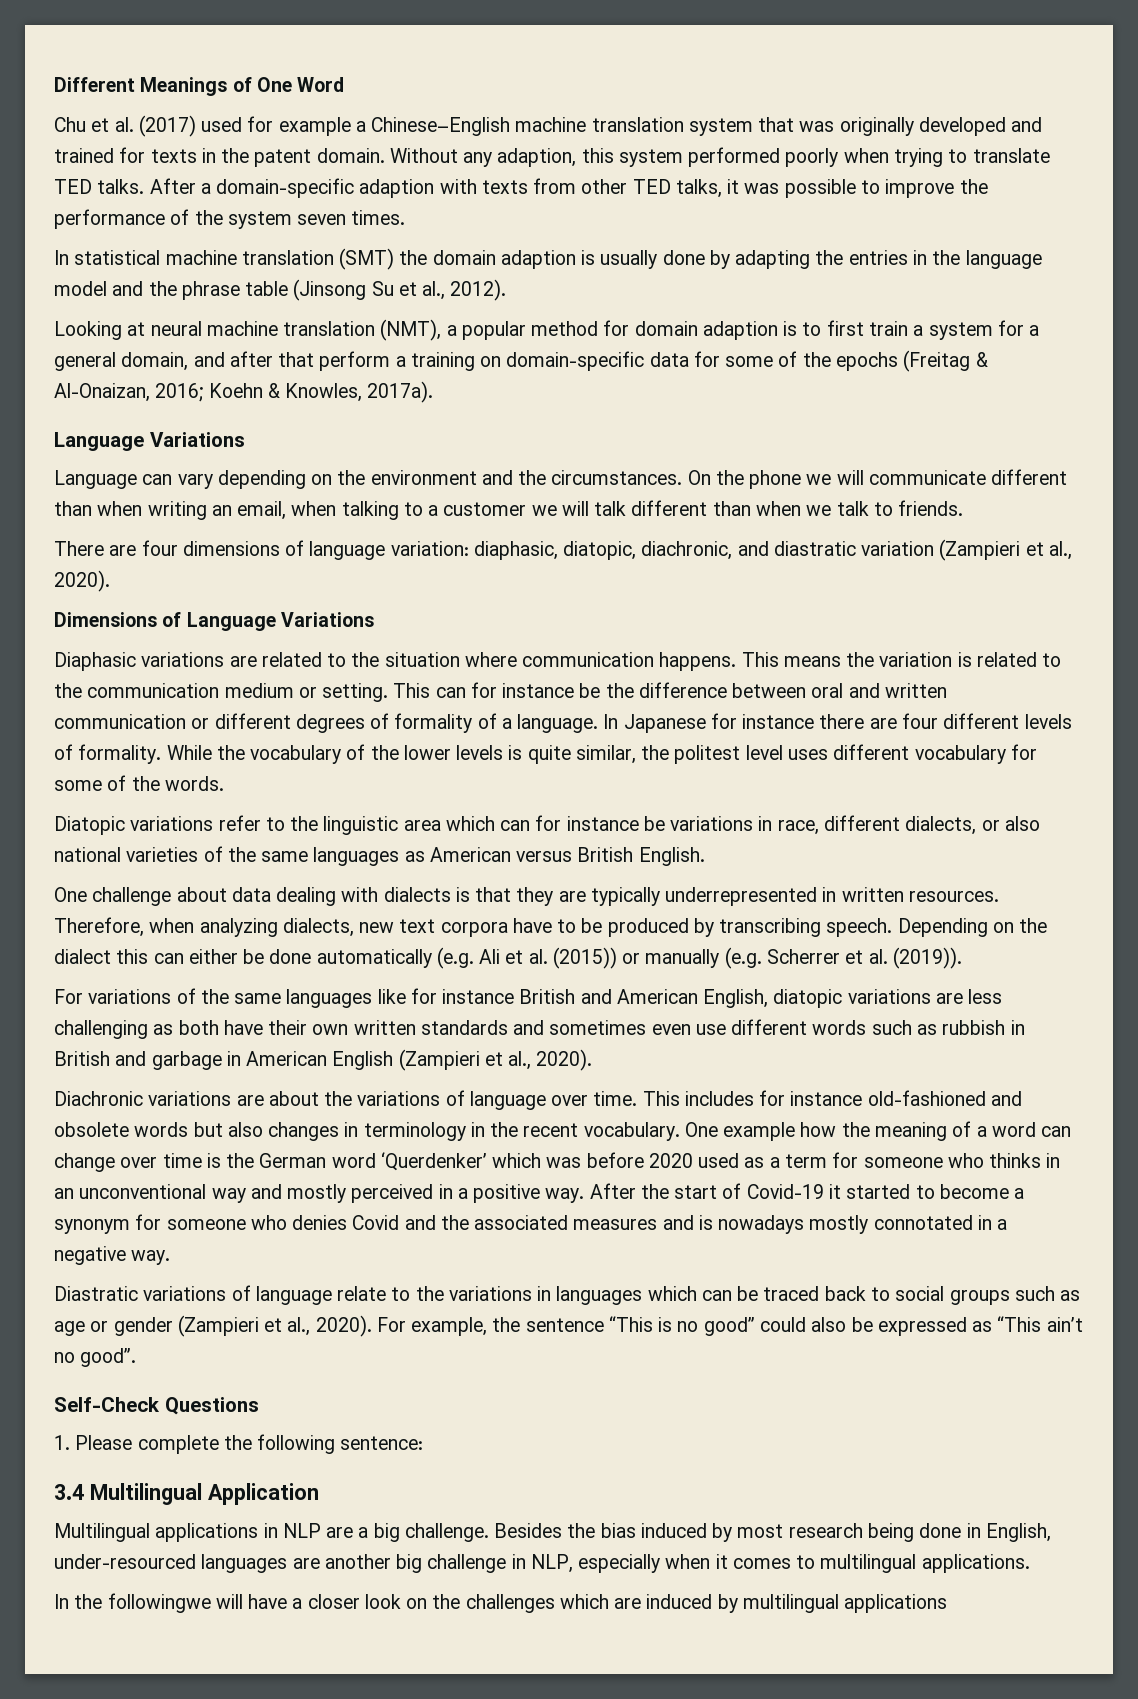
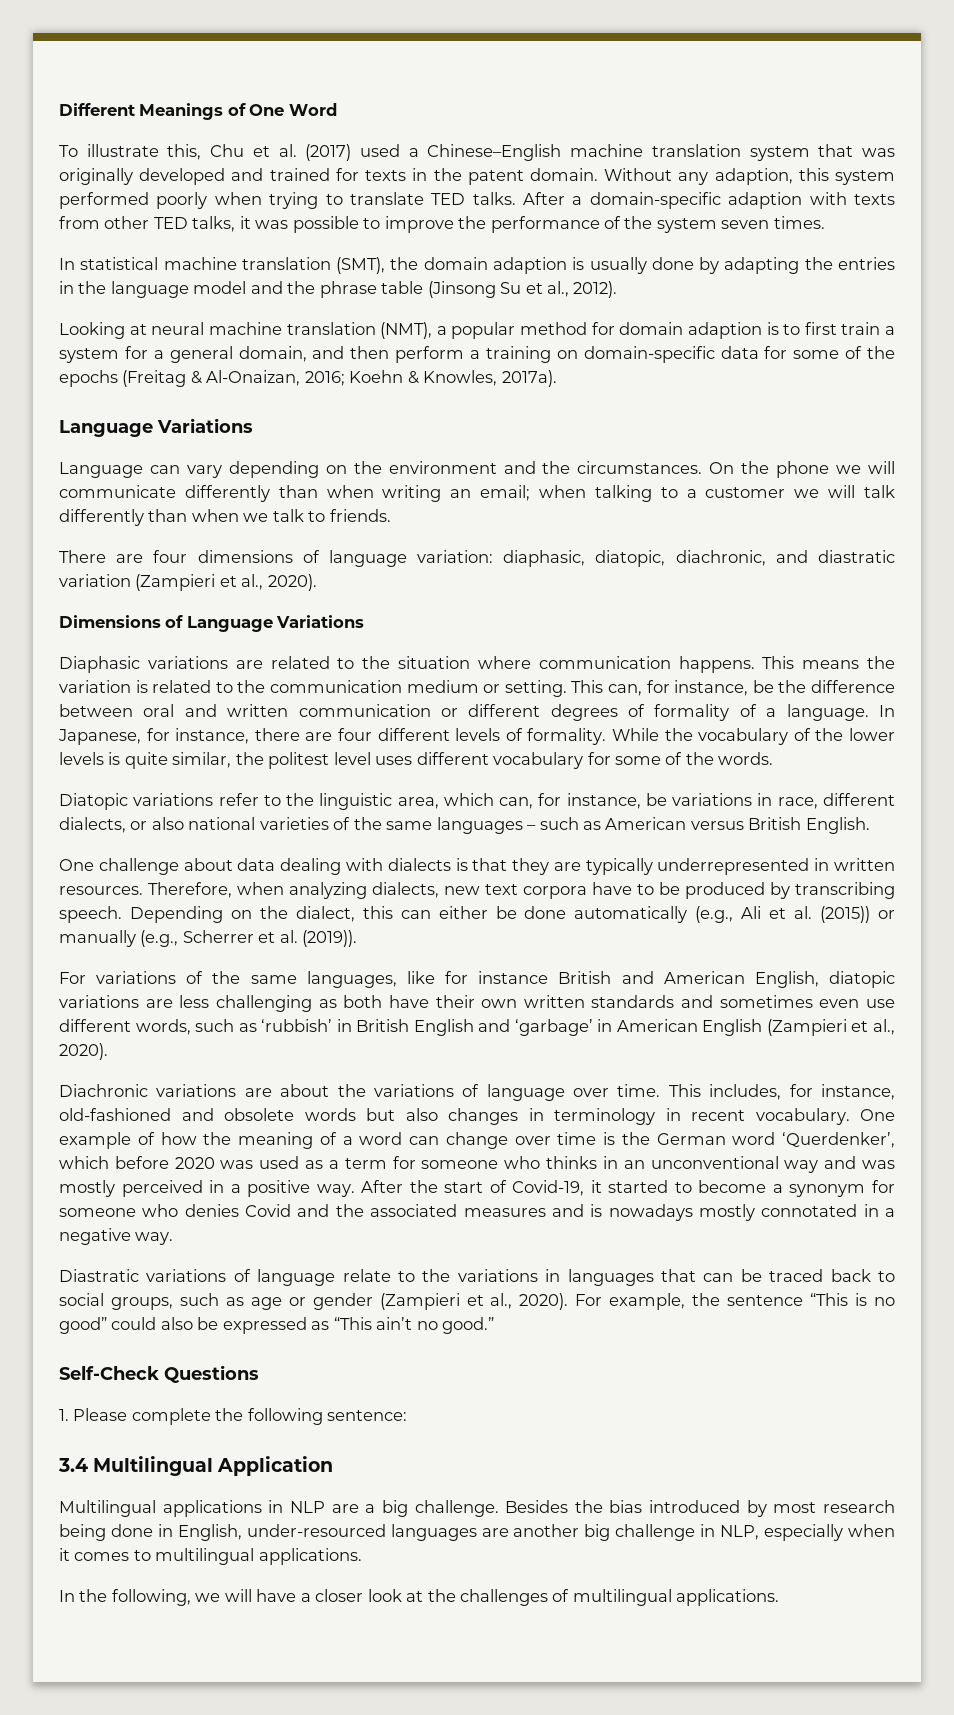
(345, 84) none -> [59,144,202,160] To illustrate this,
[247,116,351,136] for example -> (401, 150) none
[339,248,395,270] (SMT) -> [336,257,386,274] (SMT),
[229,351,315,367] after that -> [350,346,390,359] then
[991,469,1068,485] different -> [184,485,270,502] differently
[237,501,287,520] email, -> [480,485,531,501] email;
[631,500,708,516] different -> [59,509,144,526] differently
[435,682,575,698] can for instance -> [608,680,749,696] can, for instance,
[623,713,815,733] Japanese for instance -> [58,728,250,745] Japanese, for instance,
[403,815,639,831] area which can for instance -> [397,793,641,809] area, which can, for instance,
(400, 856) none -> [527,817,579,830] – such
[54,949,111,964] dialect -> [295,906,355,922] dialect,
[436,947,474,969] (e.g. -> [695,906,734,923] (e.g.,
[724,947,762,969] (e.g. -> [140,930,179,947] (e.g.,
[286,989,373,1008] languages -> [306,971,397,988] languages,
[812,1020,1006,1035] words such as rubbish -> [135,1019,333,1035] words, such as ‘rubbish’
[115,1051,222,1070] and garbage -> [413,1019,593,1036] English and ‘garbage’
[684,1090,863,1106] includes for instance -> [709,1084,895,1100] includes, for instance,
[490,1122,519,1137] the -> (681, 1114) none
(796, 1131) none -> [137,1132,155,1145] of
[380,1152,582,1171] ‘Querdenker’ which was -> [782,1132,895,1148] [59,1156,109,1169] ‘Querdenker’, which
(693, 1160) none -> [220,1160,254,1169] was
(282, 1191) none -> [862,1160,896,1169] was
[746,1184,824,1199] Covid-19 -> [512,1180,585,1196] Covid-19,
[647,1286,697,1301] which -> [660,1269,696,1282] that
[949,1290,1010,1305] groups -> [110,1297,173,1310] groups,
[80,1348,137,1367] good”. -> [442,1317,495,1334] good.”
[640,1523,707,1538] induced -> [649,1500,741,1513] introduced
[107,1593,211,1613] followingwe -> [111,1589,221,1606] following, we
[406,1598,428,1609] on -> [406,1591,424,1602] at
[559,1594,948,1613] which are induced by multilingual applications -> [552,1589,780,1606] of multilingual applications.

